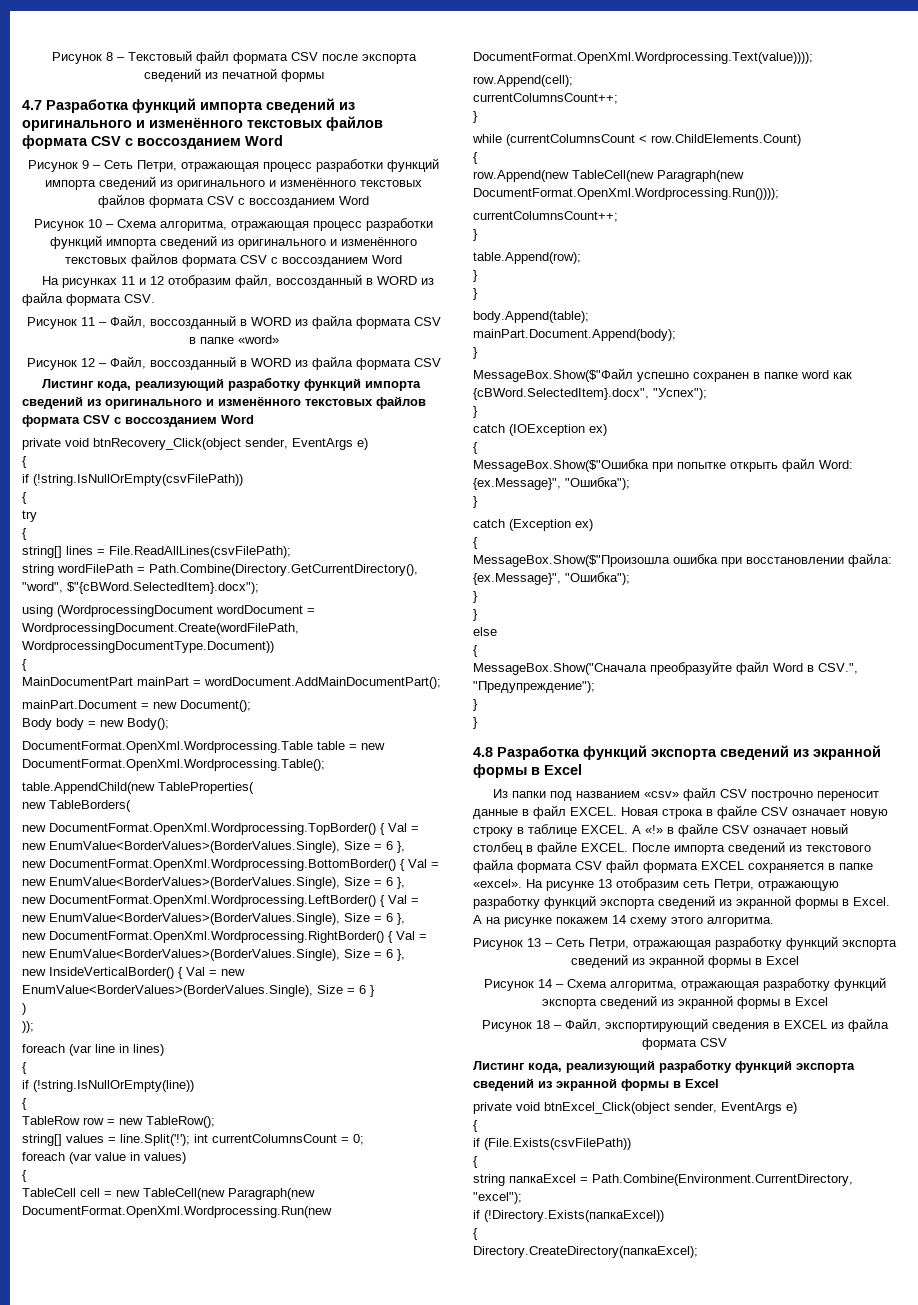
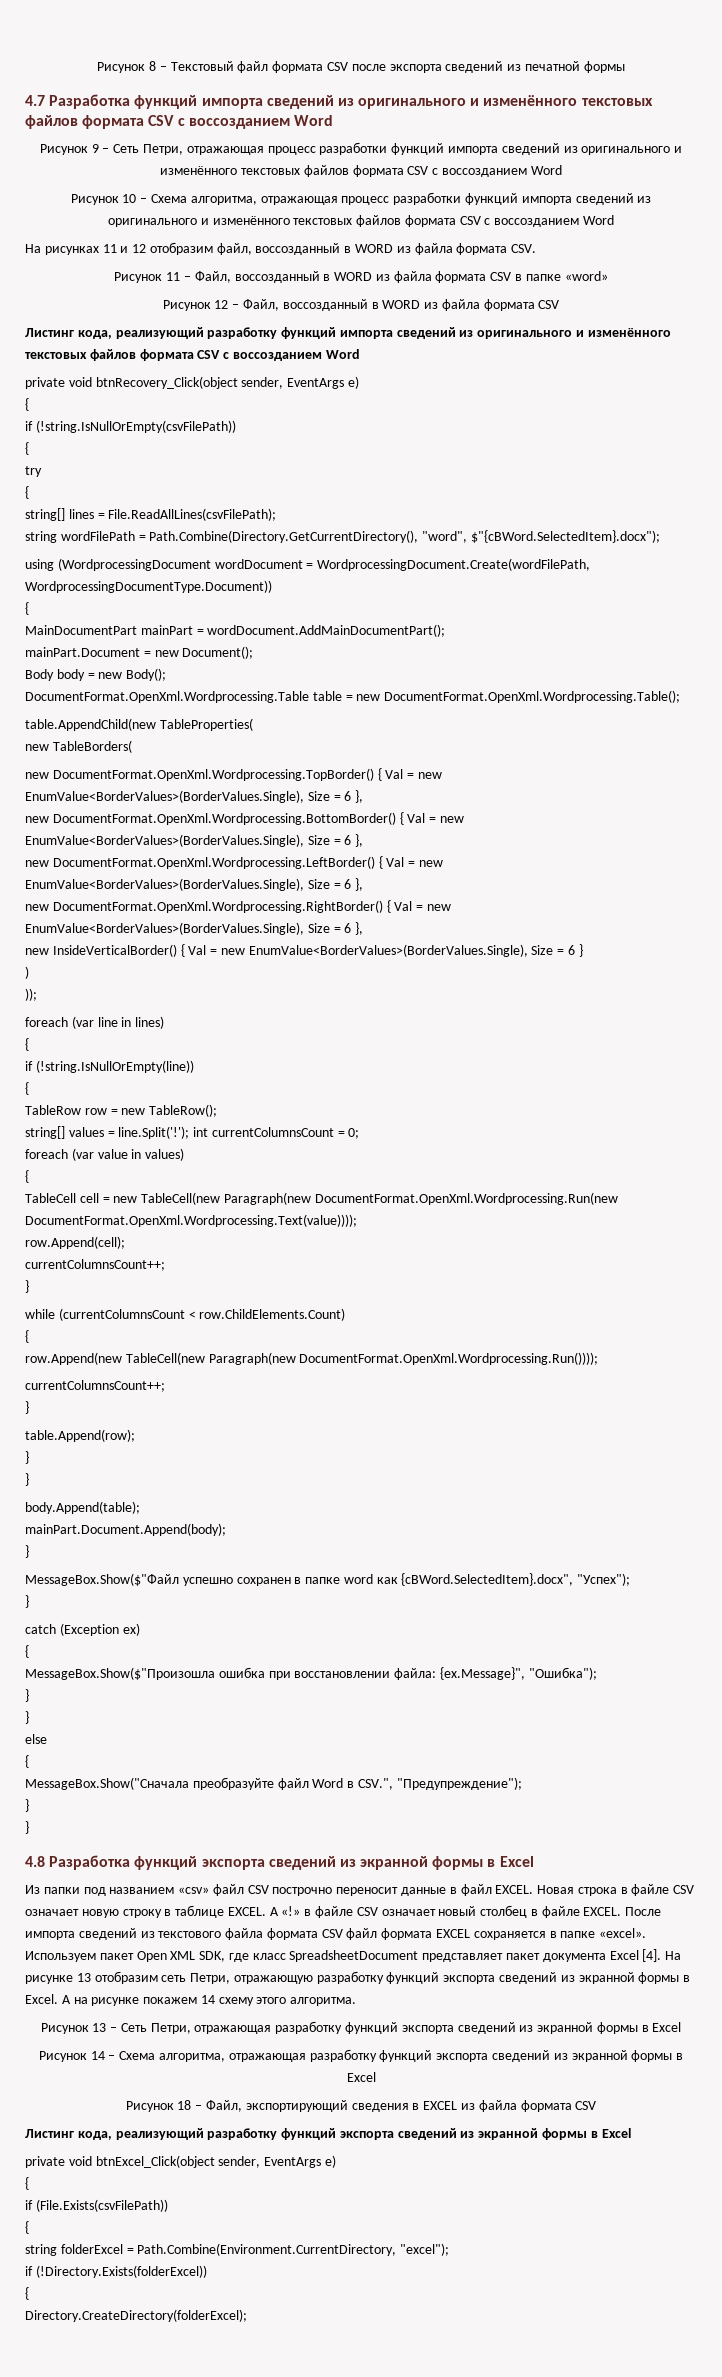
[473,424,607,436] [473,442,478,454] [473,458,853,472] [473,477,630,490] [473,496,478,508] // catch (IOException ex) // { // MessageBox.Show($"Ошибка при попытке открыть файл Word: {ex.Message}", "Ошибка"); // } -> (29, 1601) none
(522, 883) none -> [25,1949,662,1962] Используем пакет Open XML SDK, где класс SpreadsheetDocument представляет пакет документа Excel [4].
[509,1174,576,1183] папкаExcel -> [60,2244,123,2254] folderExcel
[484,1210,664,1222] [473,1228,478,1240] [473,1246,698,1258] (!Directory.Exists(папкаExcel)) // { // Directory.CreateDirectory(папкаExcel); -> [35,2265,207,2278] [25,2287,29,2300] [25,2309,247,2322] (!Directory.Exists(folderExcel)) // { // Directory.CreateDirectory(folderExcel);

